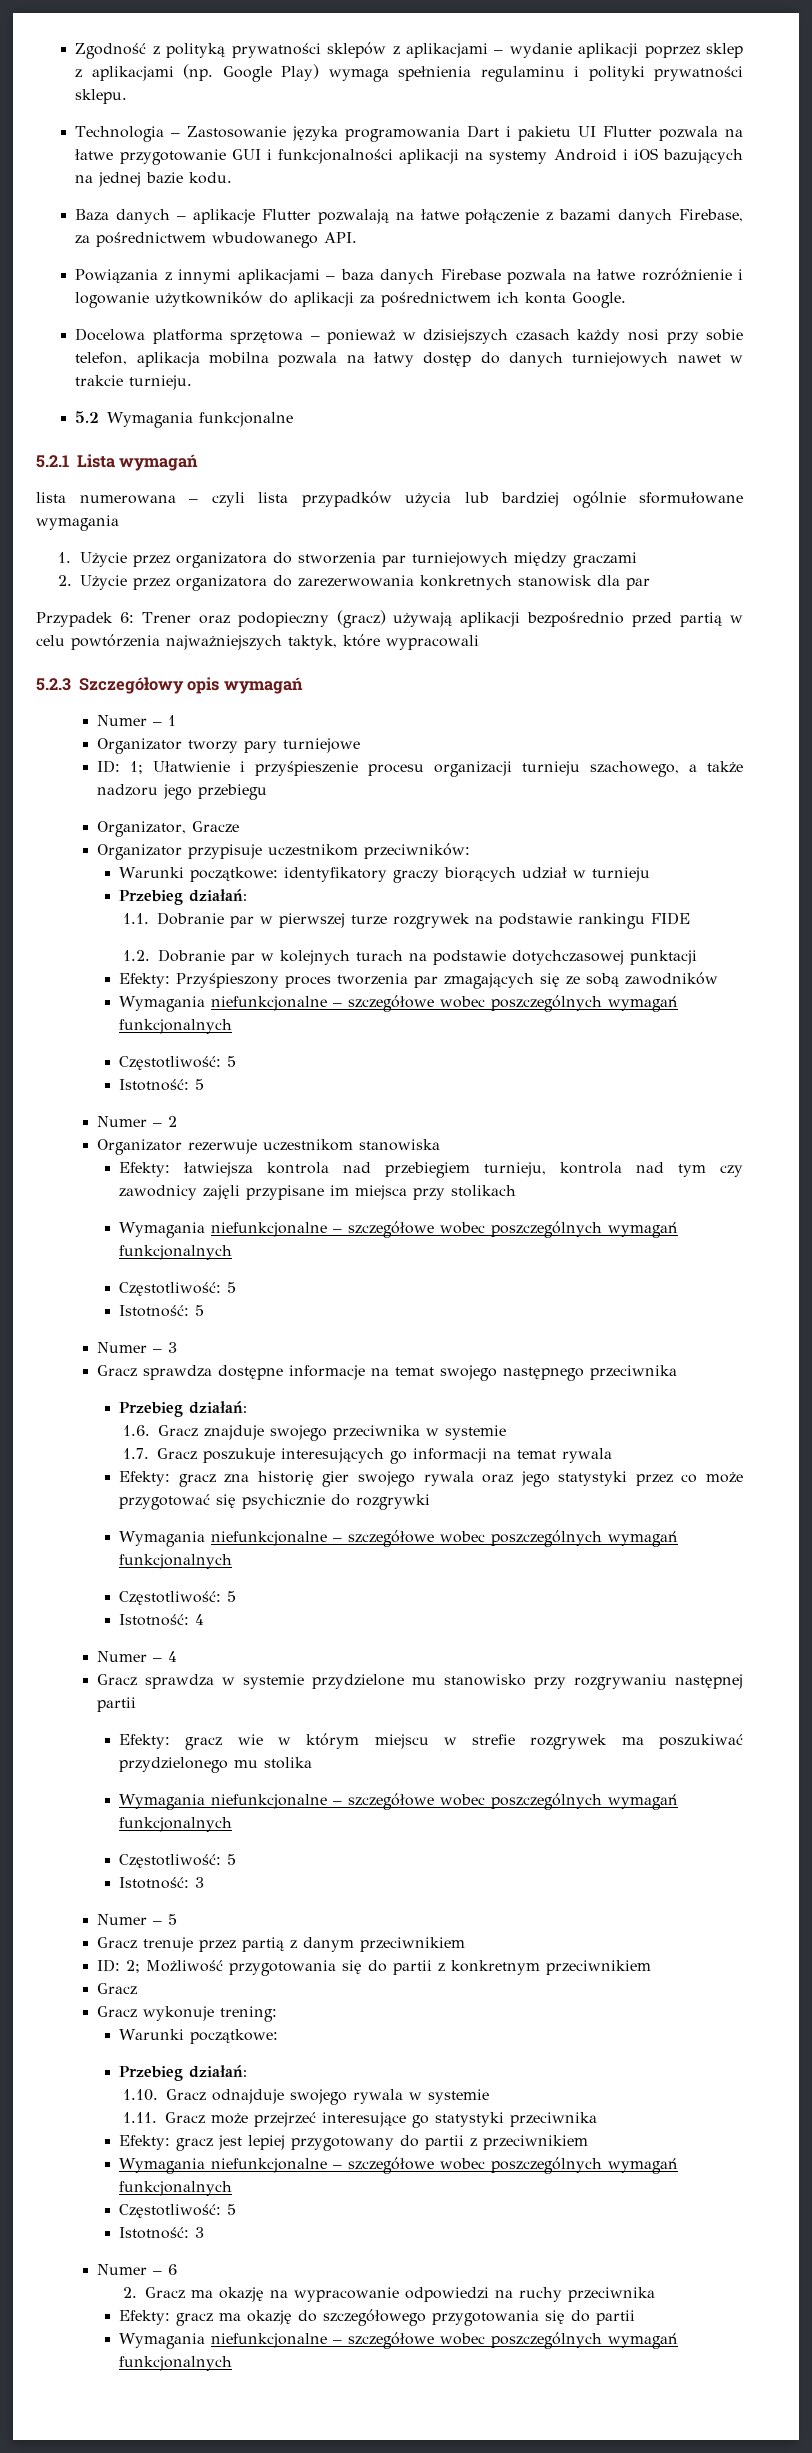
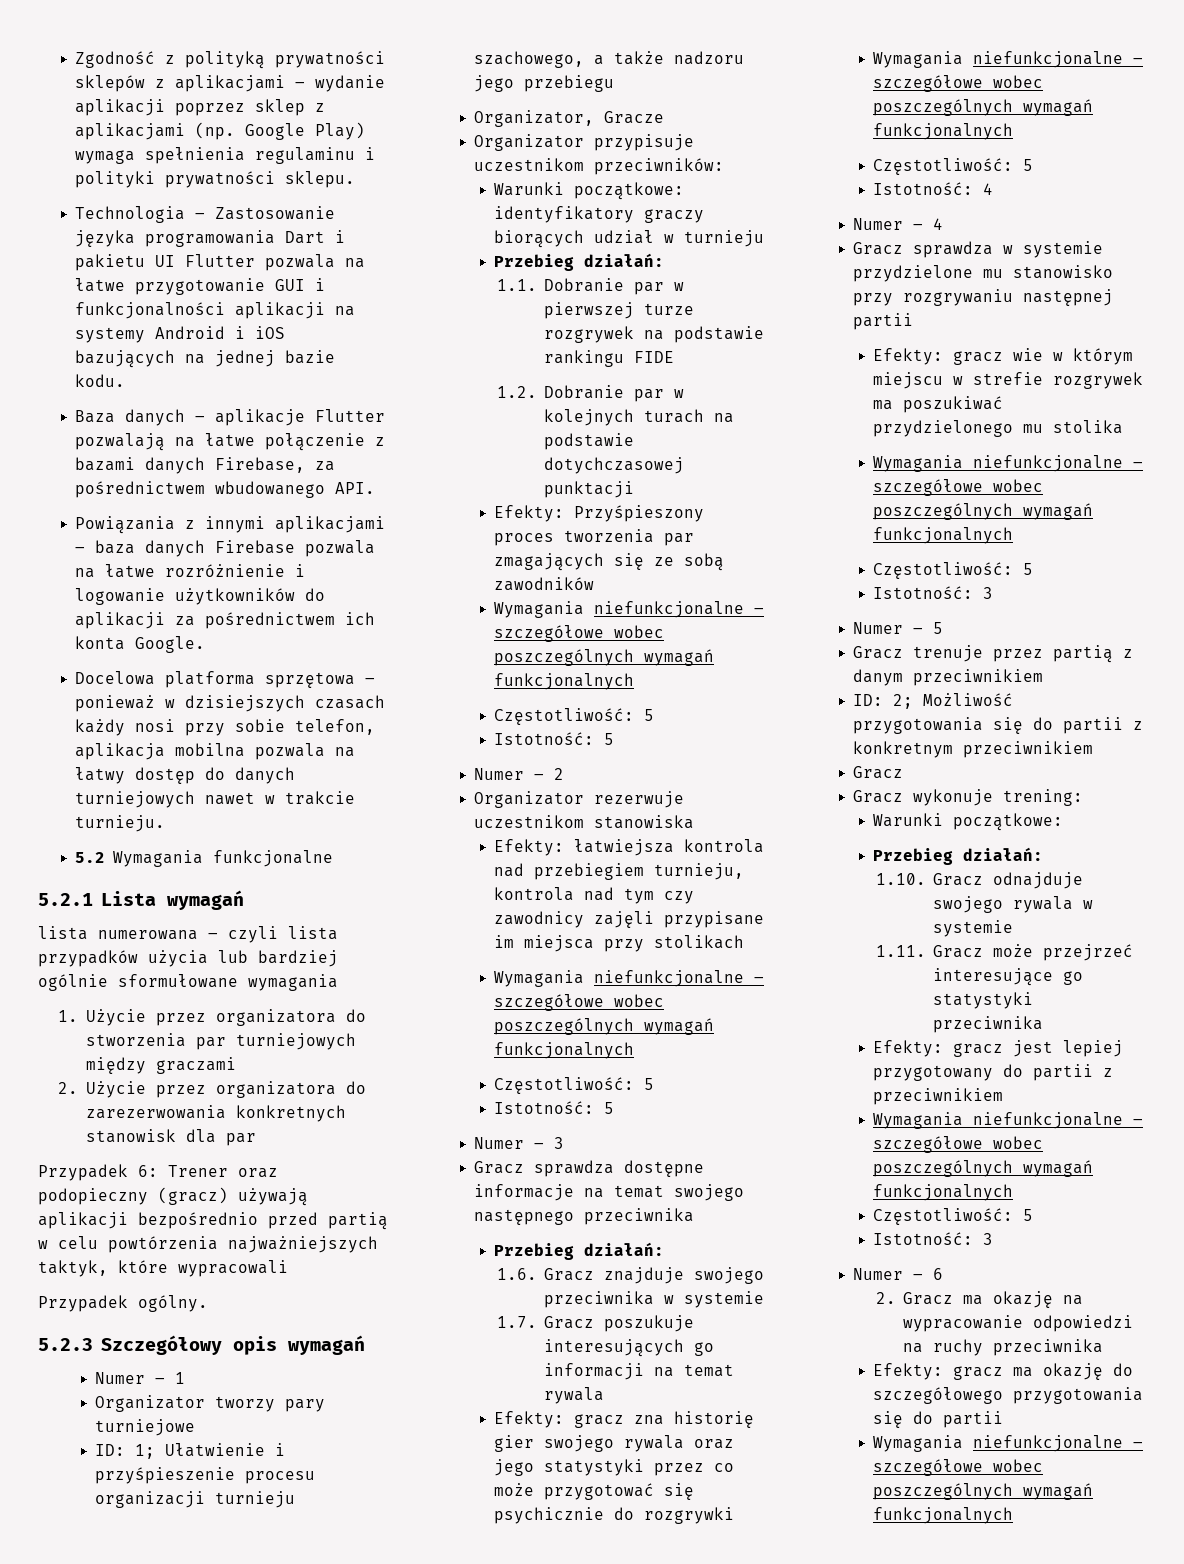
(479, 642) none -> [38,1295,208,1312] // Przypadek ogólny.

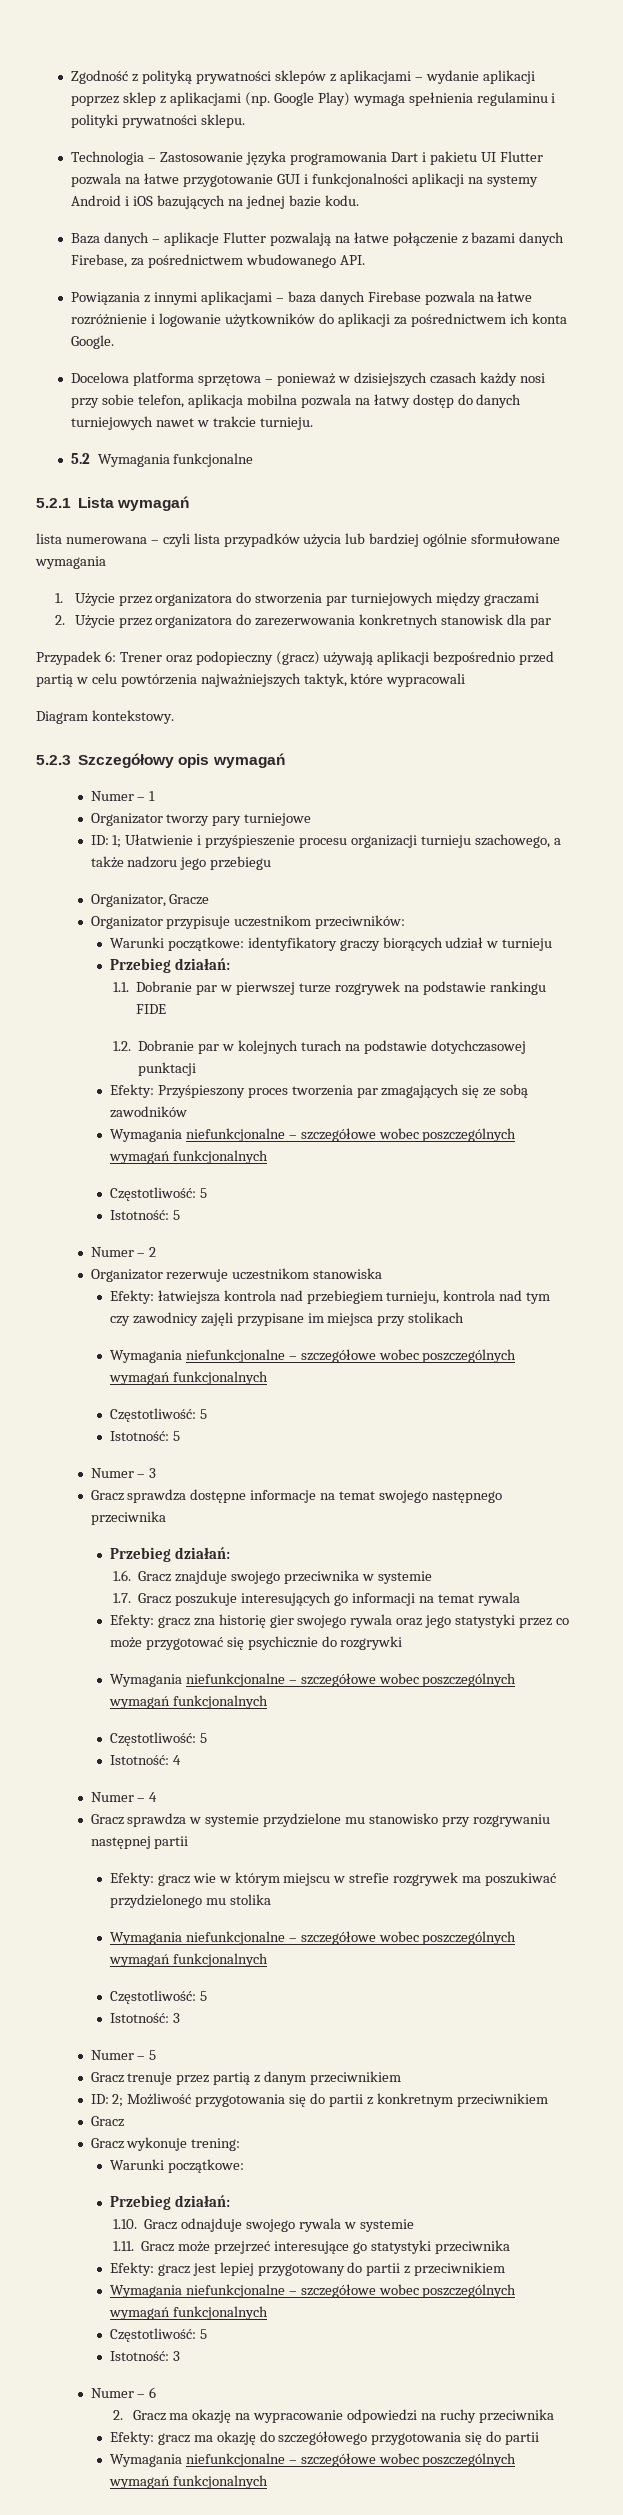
[38,1295,208,1312] Przypadek ogólny. -> [36,710,174,724] Diagram kontekstowy.

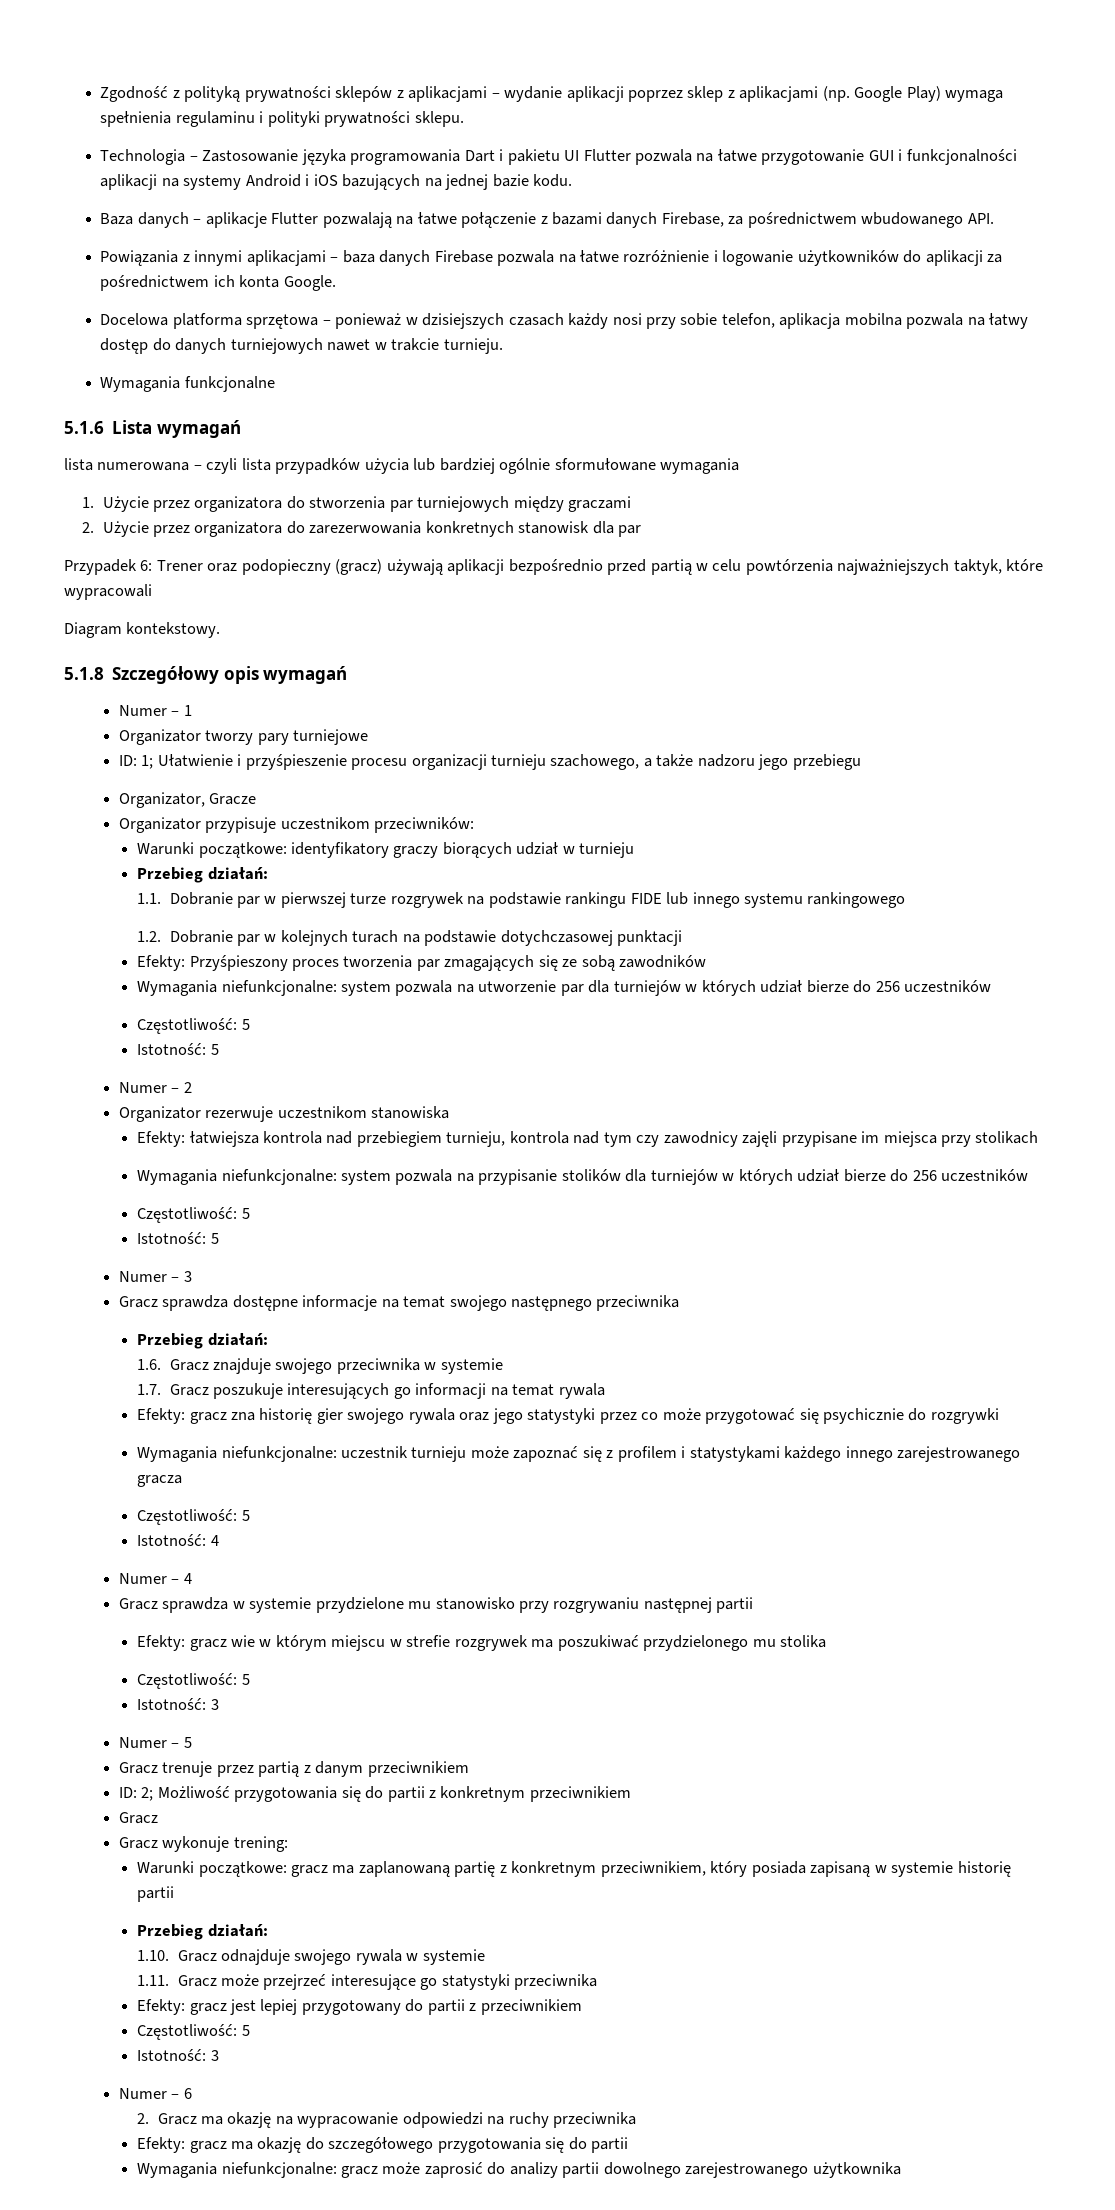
[71,453,91,464] 5.2 -> (503, 346) none
[36,498,71,508] 5.2.1 -> [64,421,104,434] 5.1.6
[36,755,71,765] 5.2.3 -> [64,667,104,680] 5.1.8
(167, 1009) none -> [666,892,906,908] lub innego systemu rankingowego
[185,1128,517,1142] [108,1150,268,1164] niefunkcjonalne – szczegółowe wobec poszczególnych wymagań funkcjonalnych -> [221,980,991,996] niefunkcjonalne: system pozwala na utworzenie par dla turniejów w których udział bierze do 256 uczestników
[185,1349,517,1363] [108,1371,268,1385] niefunkcjonalne – szczegółowe wobec poszczególnych wymagań funkcjonalnych -> [221,1169,1028,1185] niefunkcjonalne: system pozwala na przypisanie stolików dla turniejów w których udział bierze do 256 uczestników
[185,1673,517,1687] [108,1695,268,1709] niefunkcjonalne – szczegółowe wobec poszczególnych wymagań funkcjonalnych -> [221,1446,1021,1462] [137,1475,183,1487] niefunkcjonalne: uczestnik turnieju może zapoznać się z profilem i statystykami każdego innego zarejestrowanego gracza
[109,1931,517,1945] [108,1953,268,1967] // Wymagania niefunkcjonalne – szczegółowe wobec poszczególnych wymagań funkcjonalnych -> (827, 1641) none
(244, 2166) none -> [291,1861,1011,1877] [137,1886,175,1902] gracz ma zaplanowaną partię z konkretnym przeciwnikiem, który posiada zapisaną w systemie historię partii
[109,2284,517,2298] [108,2306,268,2320] // Wymagania niefunkcjonalne – szczegółowe wobec poszczególnych wymagań funkcjonalnych -> (582, 2007) none
[185,2453,517,2467] [108,2475,268,2489] niefunkcjonalne – szczegółowe wobec poszczególnych wymagań funkcjonalnych -> [221,2162,901,2178] niefunkcjonalne: gracz może zaprosić do analizy partii dowolnego zarejestrowanego użytkownika

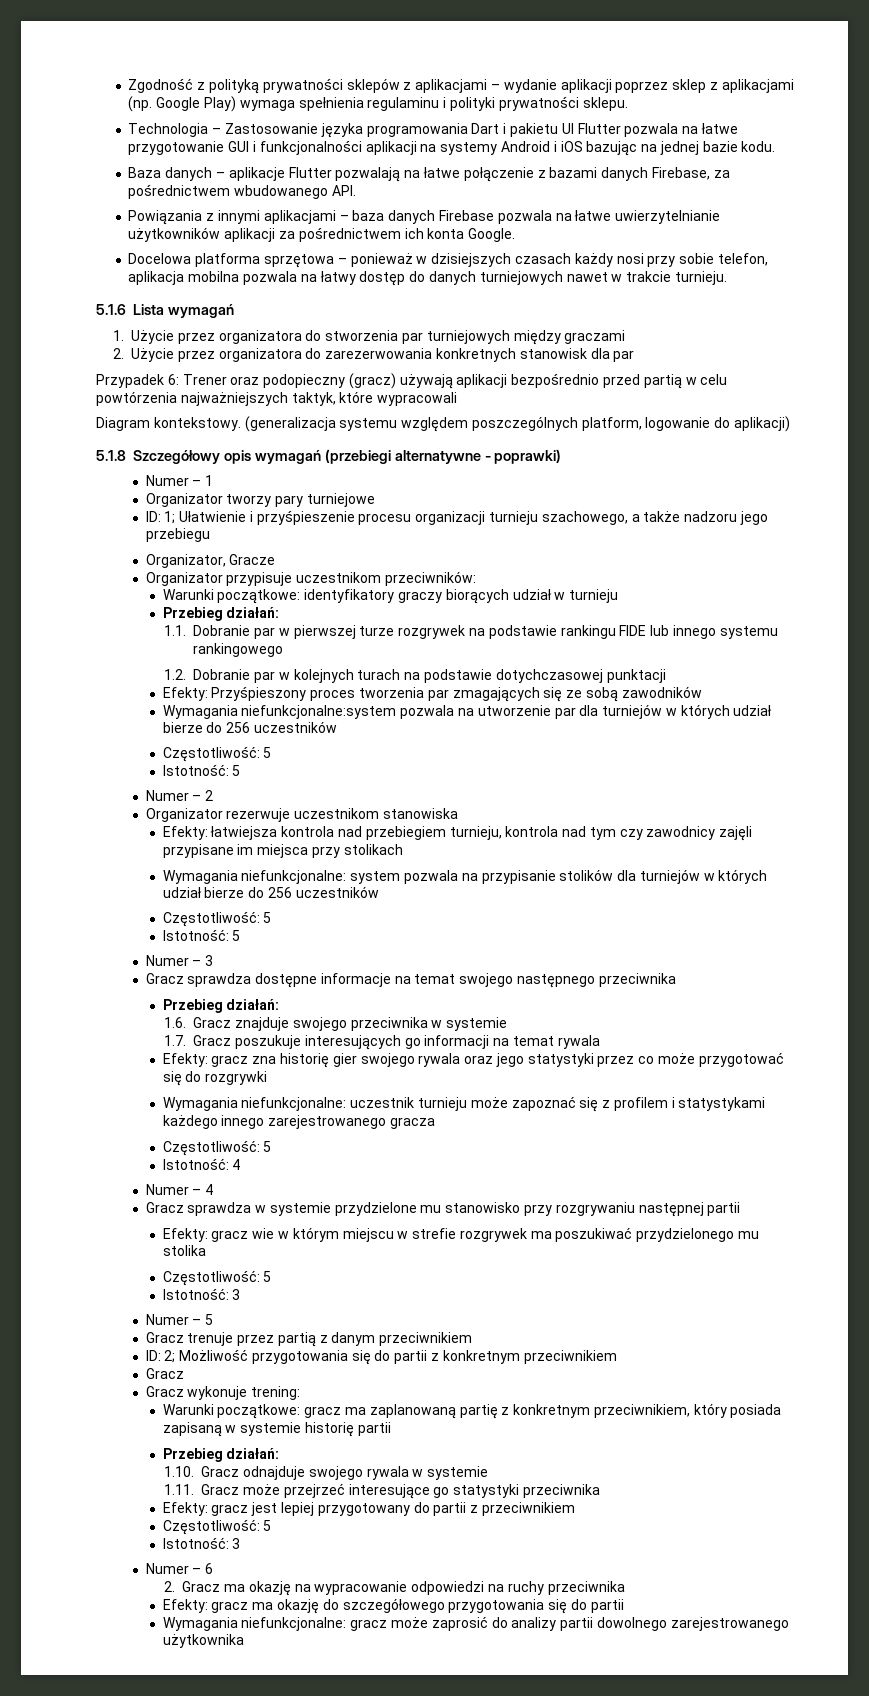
[342,174,421,190] bazujących -> [586,141,638,156] bazując
[623,250,922,266] rozróżnienie i logowanie użytkowników do -> [615,210,721,224] [128,227,221,242] uwierzytelnianie użytkowników
[100,376,275,392] // Wymagania funkcjonalne -> (727, 278) none
[64,458,740,474] // lista numerowana – czyli lista przypadków użycia lub bardziej ogólnie sformułowane wymagania -> (234, 311) none
(221, 630) none -> [244,416,791,432] (generalizacja systemu względem poszczególnych platform, logowanie do aplikacji)
(348, 675) none -> [324,449,562,464] (przebiegi alternatywne - poprawki)
[221,980,392,996] niefunkcjonalne: system -> [241,705,397,719] niefunkcjonalne:system
[822,1408,904,1424] psychicznie -> (182, 1078) none

